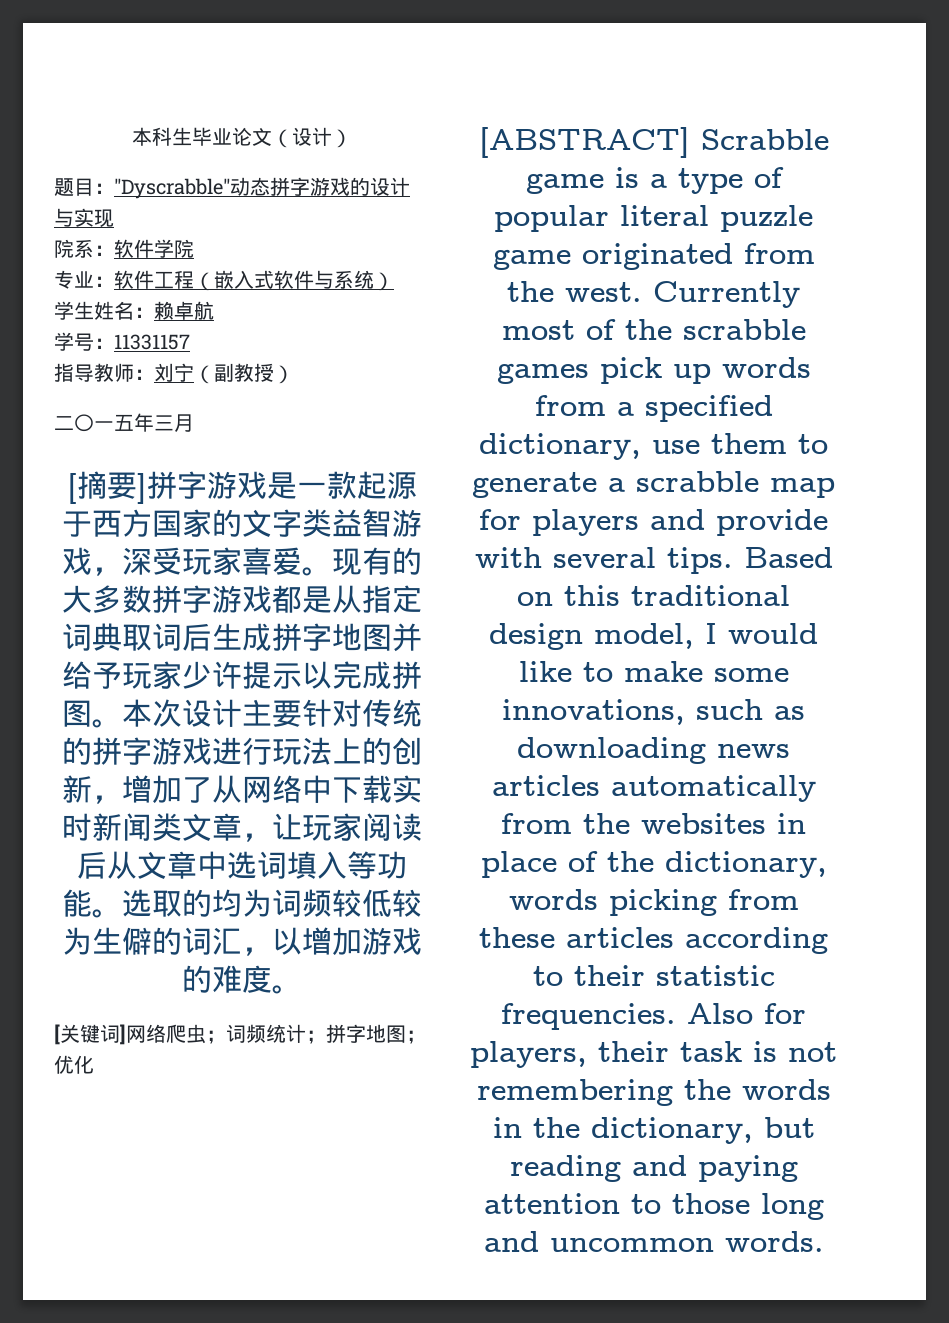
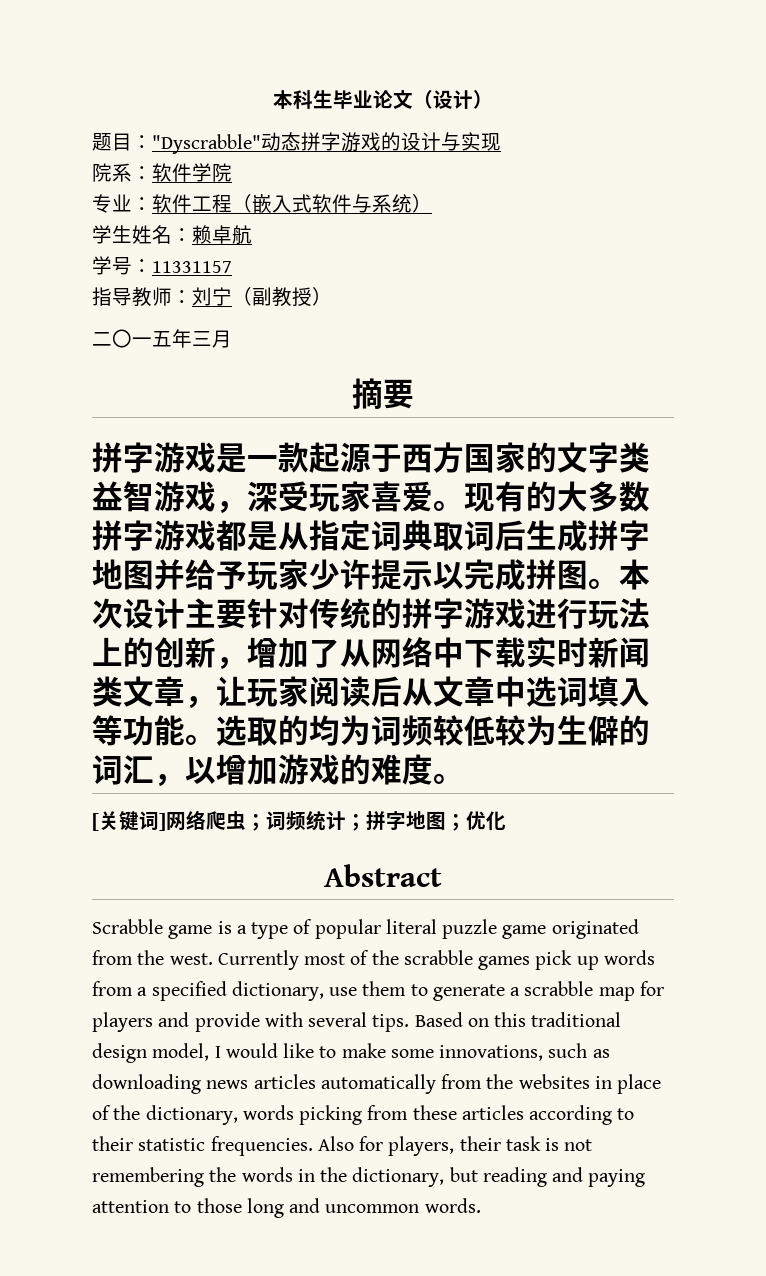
[66,473,77,504] [ -> (232, 339) none
[136,473,147,504] ] -> (414, 394) //
[478,127,690,158] [ABSTRACT] -> [324,864,442,887] Abstract //

